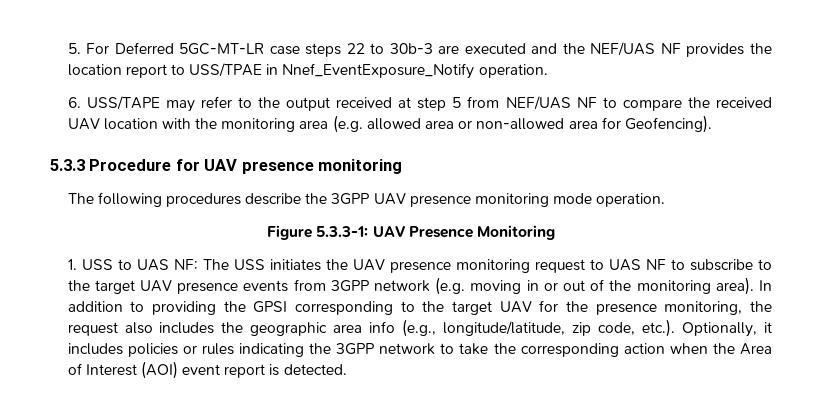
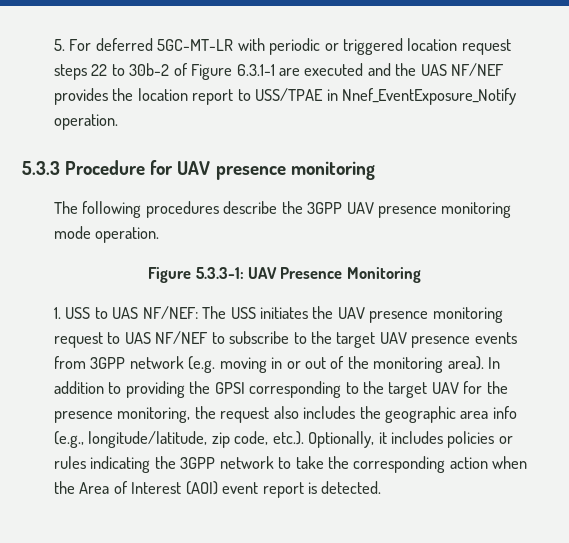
[114,42,433,57] Deferred 5GC-MT-LR case steps 22 to 30b-3 -> [95,38,511,55] [53,63,275,80] deferred 5GC-MT-LR with periodic or triggered location request steps 22 to 30b-2 of Figure 6.3.1-1
[590,42,681,56] NEF/UAS NF -> [420,63,505,76] UAS NF/NEF
[67,96,773,112] [67,115,712,133] // 6. USS/TAPE may refer to the output received at step 5 from NEF/UAS NF to compare the received UAV location with the monitoring area (e.g. allowed area or non-allowed area for Geofencing). -> (118, 122) none
[173,259,198,270] NF: -> [142,306,198,319] NF/NEF:
[645,259,666,270] NF -> [155,331,209,344] NF/NEF

